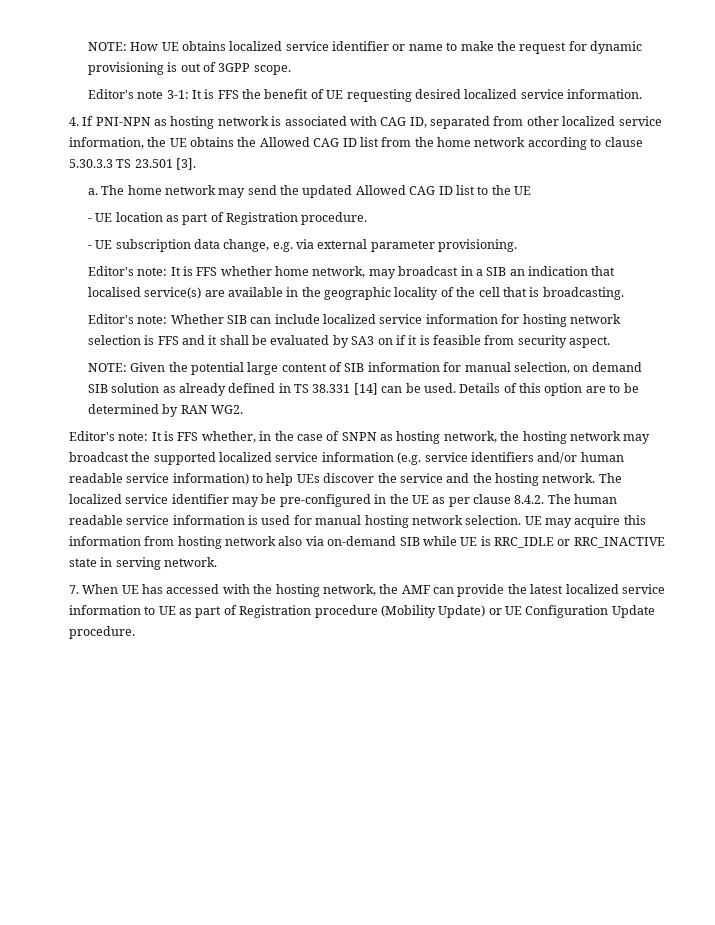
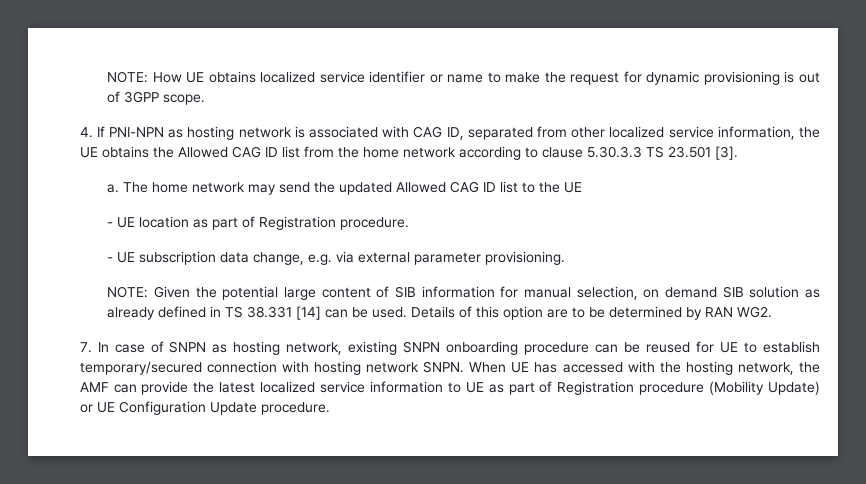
[87,89,643,102] // Editor's note 3-1: It is FFS the benefit of UE requesting desired localized service information. -> (206, 99) none
[87,266,616,279] [87,287,624,300] [87,314,621,327] [87,335,611,348] // Editor's note: It is FFS whether home network, may broadcast in a SIB an indication that localised service(s) are available in the geographic locality of the cell that is broadcasting. // Editor's note: Whether SIB can include localized service information for hosting network selection is FFS and it shall be evaluated by SA3 on if it is feasible from security aspect. -> (566, 258) none
[68,431,294,443] Editor's note: It is FFS whether, in the -> [79,342,109,353] 7. In
[500,431,651,444] [68,452,624,465] [68,473,622,486] [68,494,618,507] [68,515,646,528] [68,536,665,549] [68,557,218,570] [68,585,79,594] the hosting network may broadcast the supported localized service information (e.g. service identifiers and/or human readable service information) to help UEs discover the service and the hosting network. The localized service identifier may be pre-configured in the UE as per clause 8.4.2. The human readable service information is used for manual hosting network selection. UE may acquire this information from hosting network also via on-demand SIB while UE is RRC_IDLE or RRC_INACTIVE state in serving network. // 7. -> [348,341,820,355] [79,361,465,375] existing SNPN onboarding procedure can be reused for UE to establish temporary/secured connection with hosting network SNPN.

